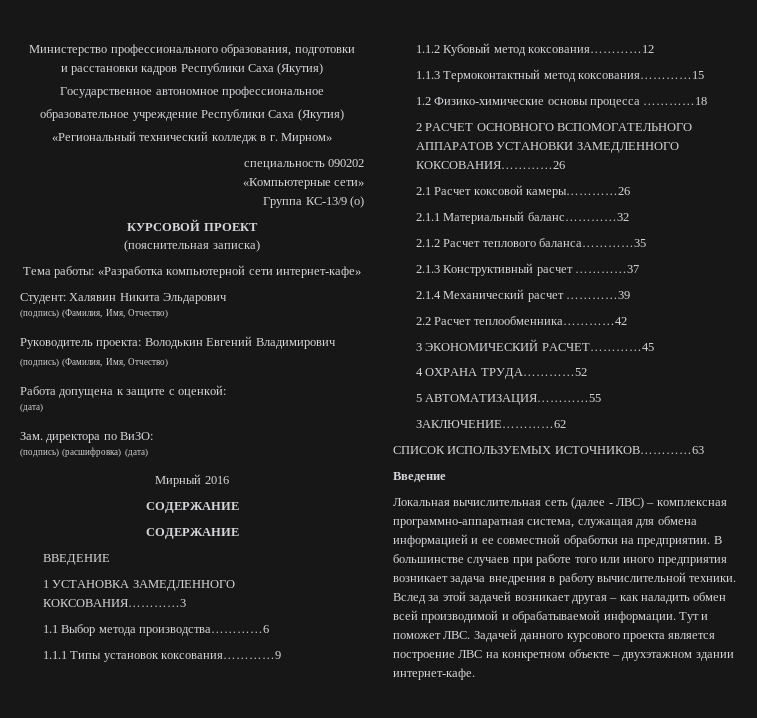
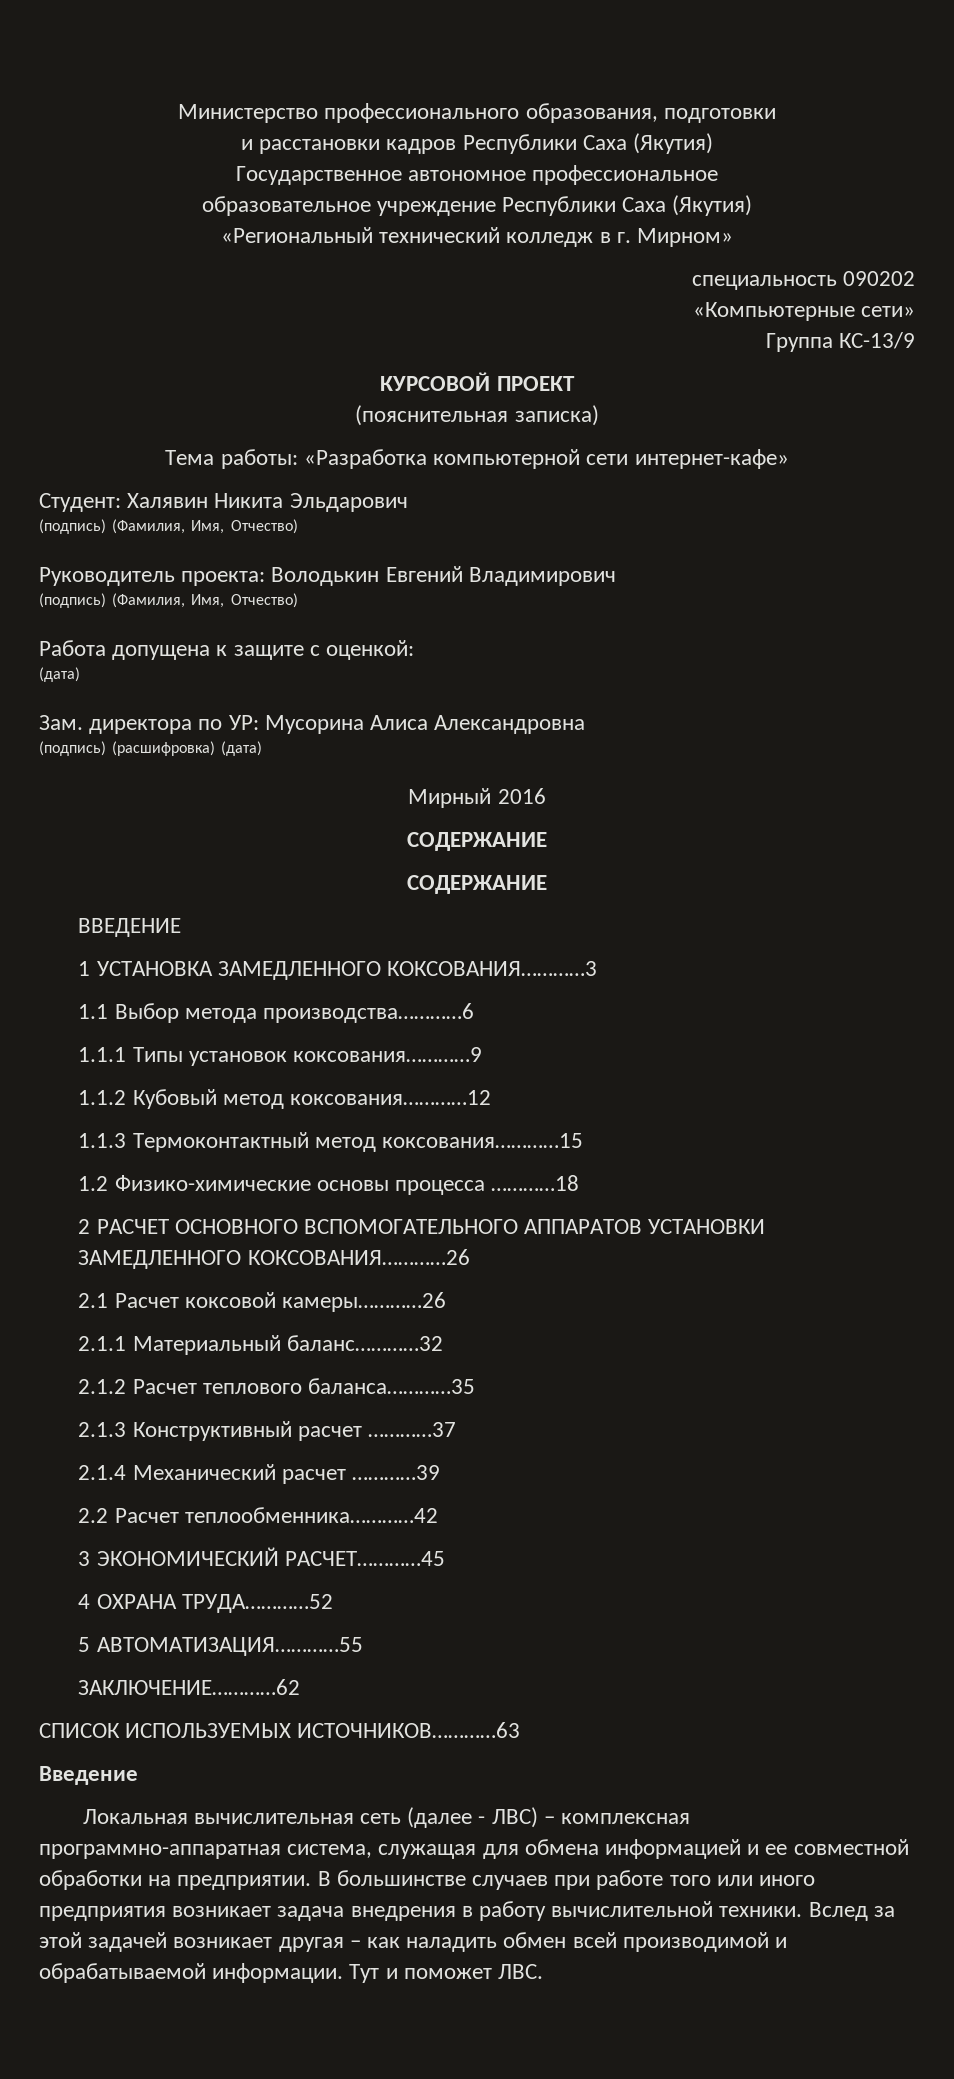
[350,196,364,208] (о) -> (915, 340) none
[120,432,154,440] ВиЗО: -> [228,715,586,734] УР: Мусорина Алиса Александровна
[473,629,716,642] [393,649,734,661] [393,668,475,680] Задачей данного курсового проекта является построение ЛВС на конкретном объекте – двухэтажном здании интернет-кафе. -> (544, 1971) none

